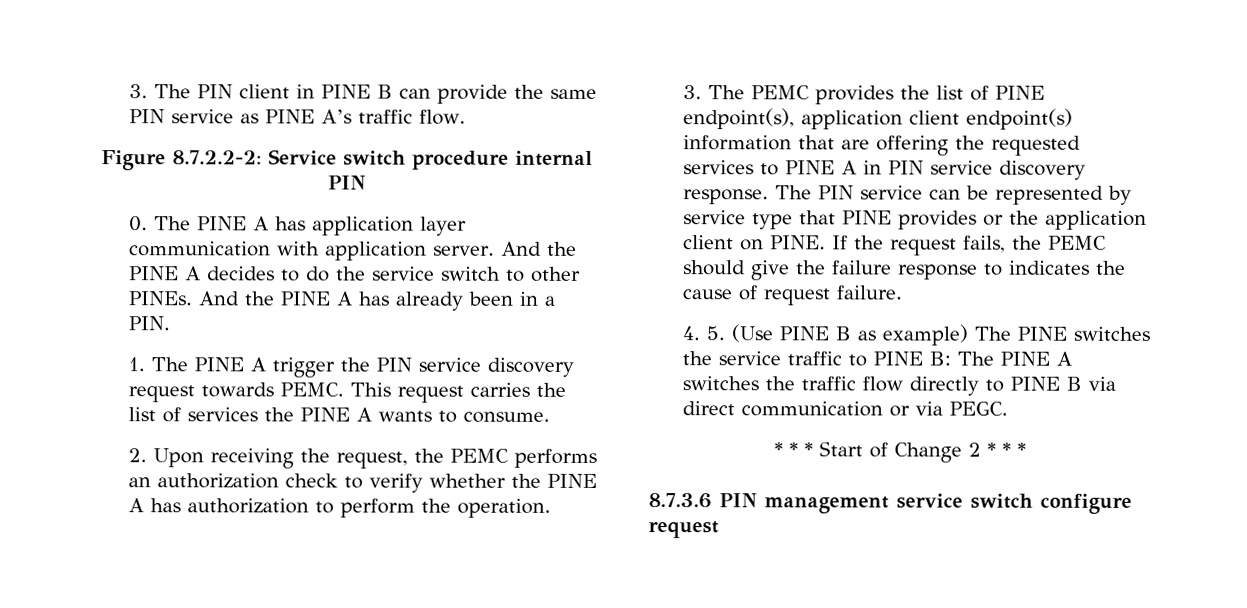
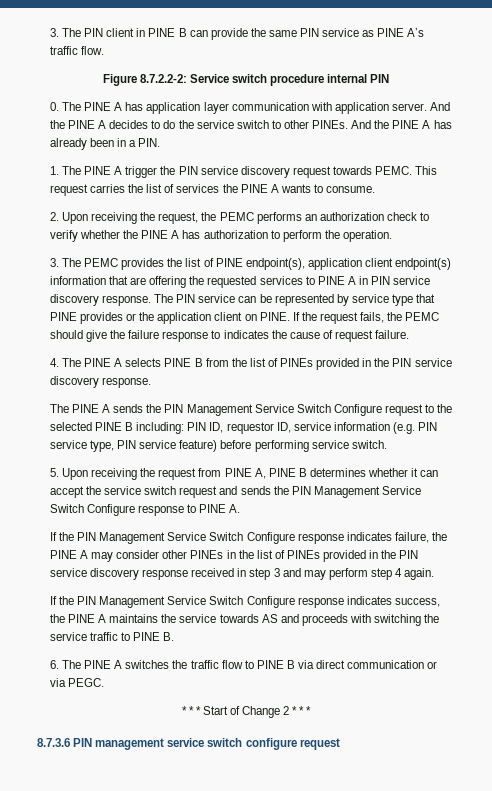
[705,324,1150,346] 5. (Use PINE B as example) The PINE switches -> [61,358,452,370] [49,376,151,388] [49,404,453,416] [49,422,438,434] [49,440,387,452] [49,468,439,480] [49,486,421,498] [49,504,241,516] [49,532,447,544] [49,550,419,562] [49,568,435,580] [49,596,440,608] [49,614,422,626] The PINE A selects PINE B from the list of PINEs provided in the PIN service discovery response. // The PINE A sends the PIN Management Service Switch Configure request to the selected PINE B including: PIN ID, requestor ID, service information (e.g. PIN service type, PIN service feature) before performing service switch. // 5. Upon receiving the request from PINE A, PINE B determines whether it can accept the service switch request and sends the PIN Management Service Switch Configure response to PINE A. // If the PIN Management Service Switch Configure response indicates failure, the PINE A may consider other PINEs in the list of PINEs provided in the PIN service discovery response received in step 3 and may perform step 4 again. // If the PIN Management Service Switch Configure response indicates success, the PINE A maintains the service towards AS and proceeds with switching
[928,351,951,366] B: -> [163,632,175,641] [49,660,59,669] B. // 6.
[908,376,979,396] directly -> (243, 664) none

